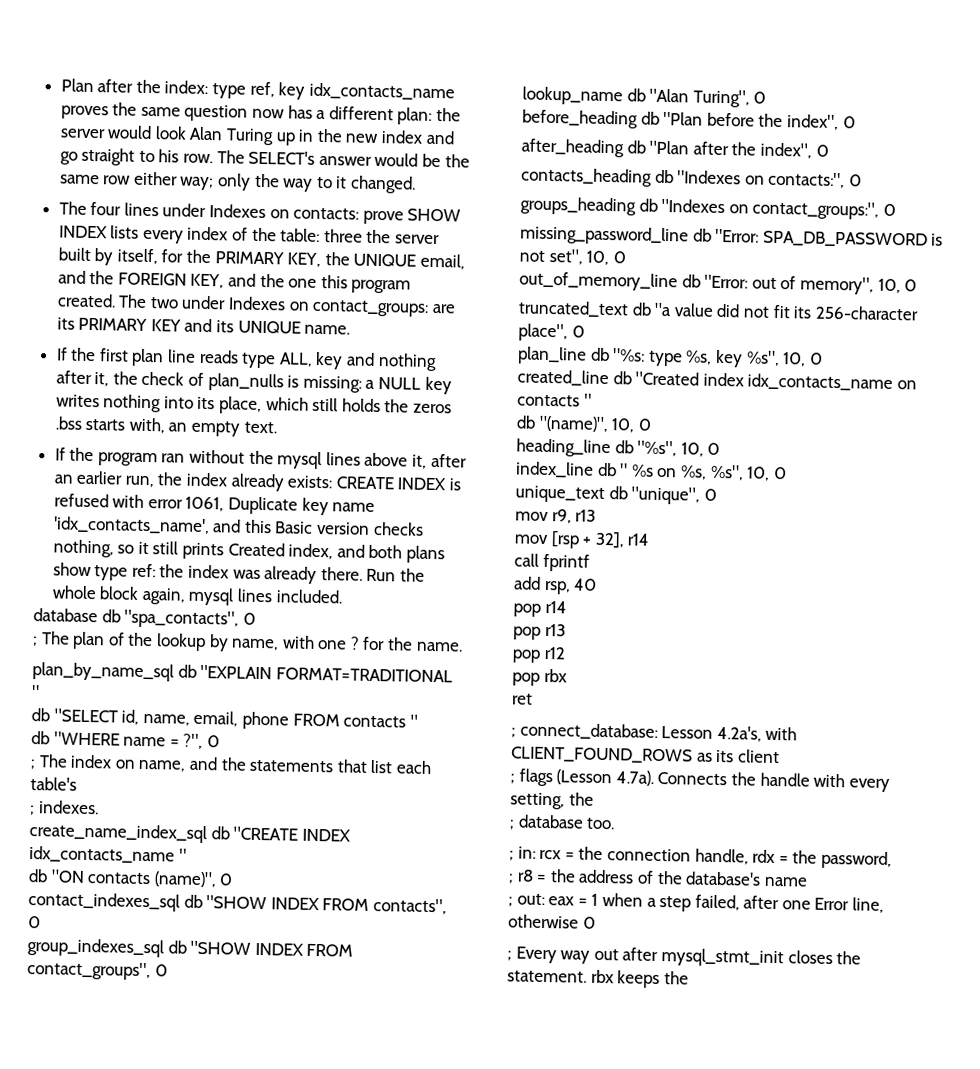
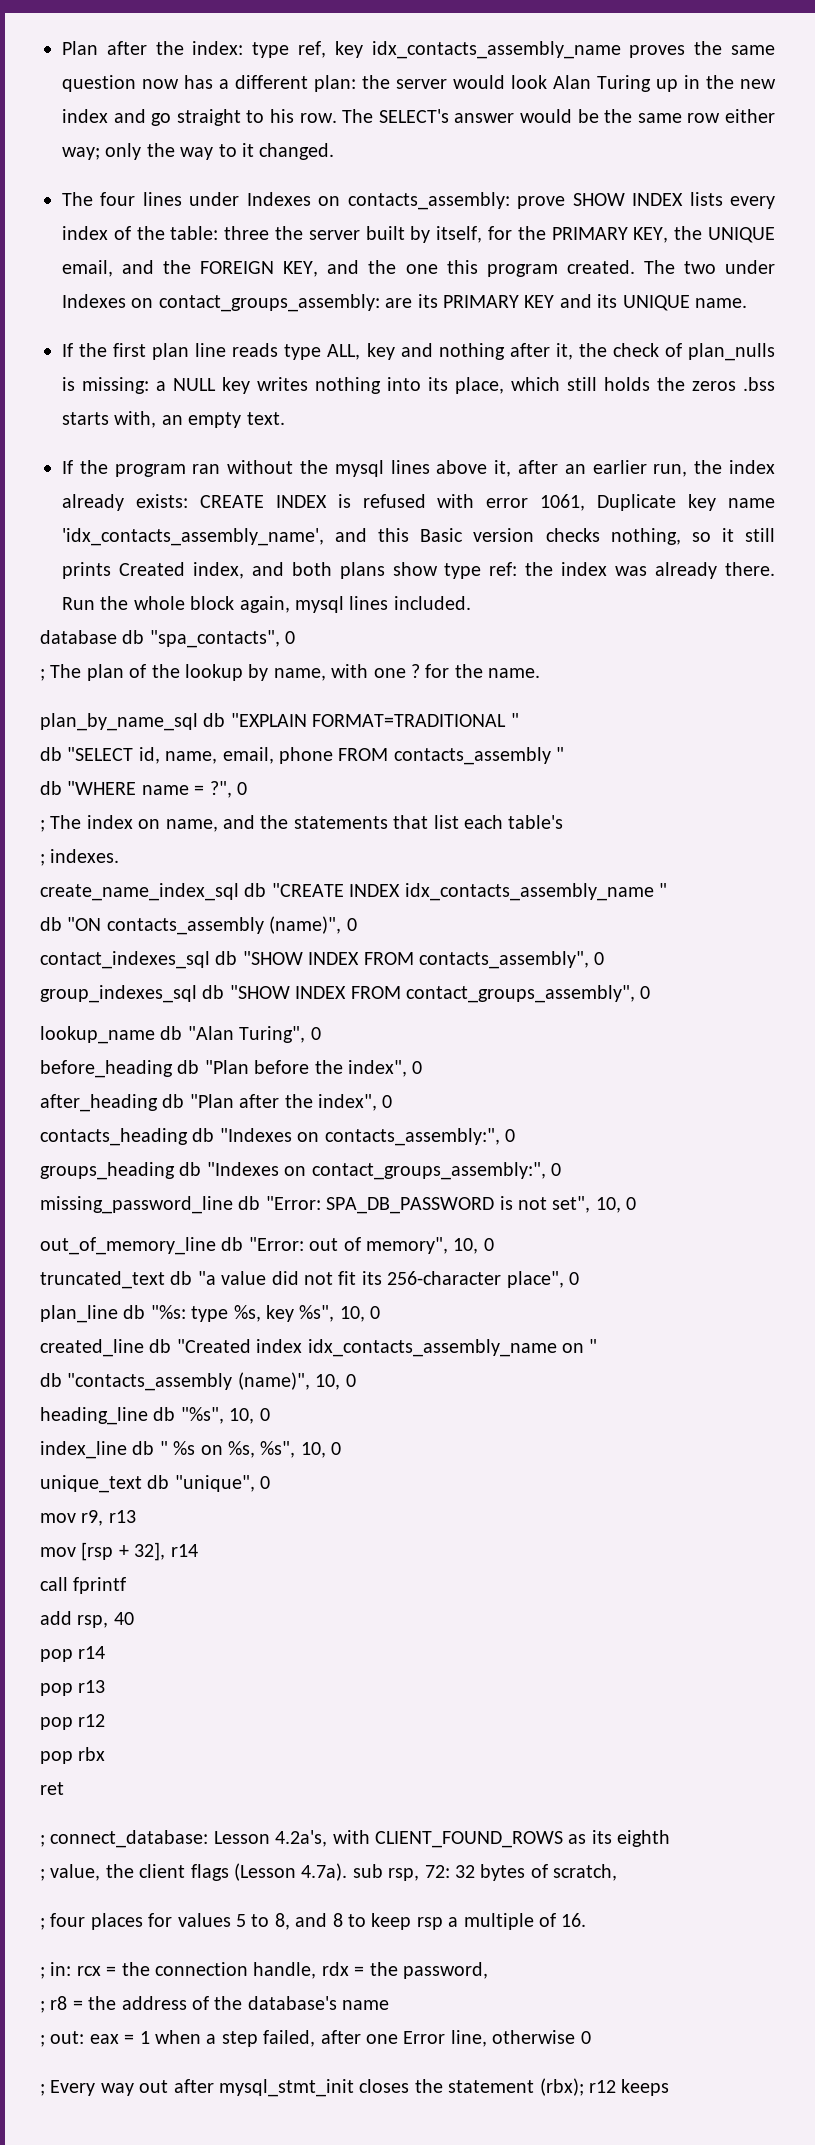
[308,82,455,101] idx_contacts_name -> [371,41,621,59] idx_contacts_assembly_name
[293,207,360,220] contacts: -> [347,192,510,210] contacts_assembly:
[312,299,430,317] contact_groups: -> [158,294,380,312] contact_groups_assembly:
[52,516,210,535] 'idx_contacts_name', -> [62,528,324,546] 'idx_contacts_assembly_name',
[343,715,407,728] contacts -> [393,747,551,765] contacts_assembly
[29,846,175,864] idx_contacts_name -> [404,883,654,901] idx_contacts_assembly_name
[87,872,152,885] contacts -> [106,917,264,935] contacts_assembly
[372,898,447,915] contacts", -> [418,951,589,969] contacts_assembly",
[27,960,151,981] contact_groups", -> [406,985,635,1003] contact_groups_assembly",
[768,171,846,189] contacts:", -> [324,1128,500,1146] contacts_assembly:",
[752,200,880,220] contact_groups:", -> [311,1162,546,1180] contact_groups_assembly:",
[747,373,917,392] [517,393,592,407] [516,415,609,433] idx_contacts_name on contacts " // db "(name)", -> [307,1339,598,1357] [40,1372,310,1391] idx_contacts_assembly_name on " // db "contacts_assembly (name)",
[737,749,780,764] [510,768,890,793] [510,792,594,810] [509,814,616,830] client // ; flags (Lesson 4.7a). Connects the handle with every setting, the // ; database too. -> [617,1830,671,1847] [40,1863,618,1881] [40,1913,587,1930] eighth // ; value, the client flags (Lesson 4.7a). sub rsp, 72: 32 bytes of scratch, // ; four places for values 5 to 8, and 8 to keep rsp a multiple of 16.
[507,969,689,989] statement. rbx keeps the -> [448,2078,670,2096] statement (rbx); r12 keeps

